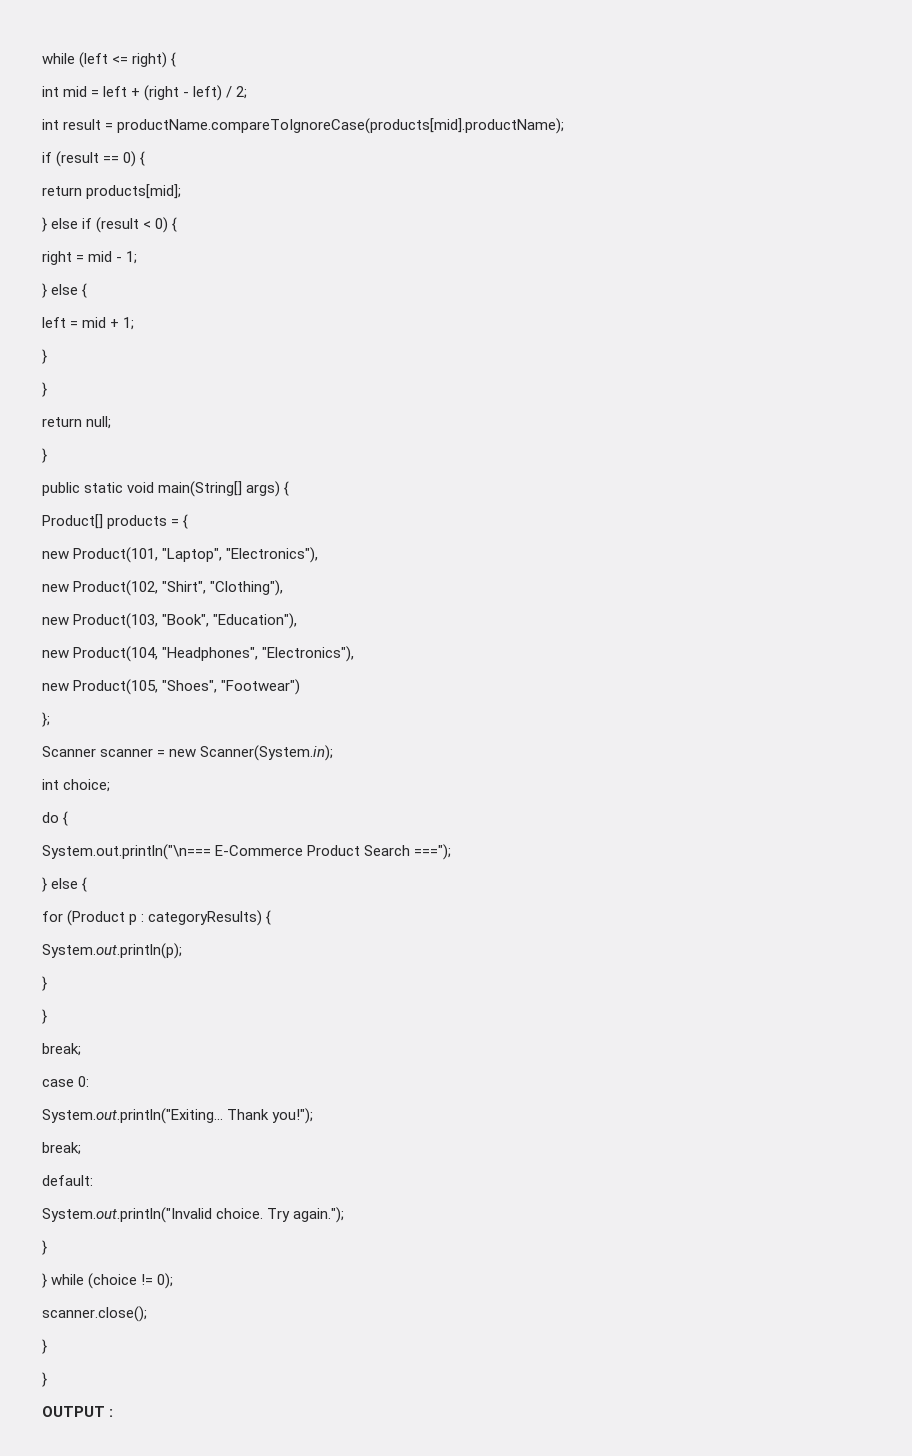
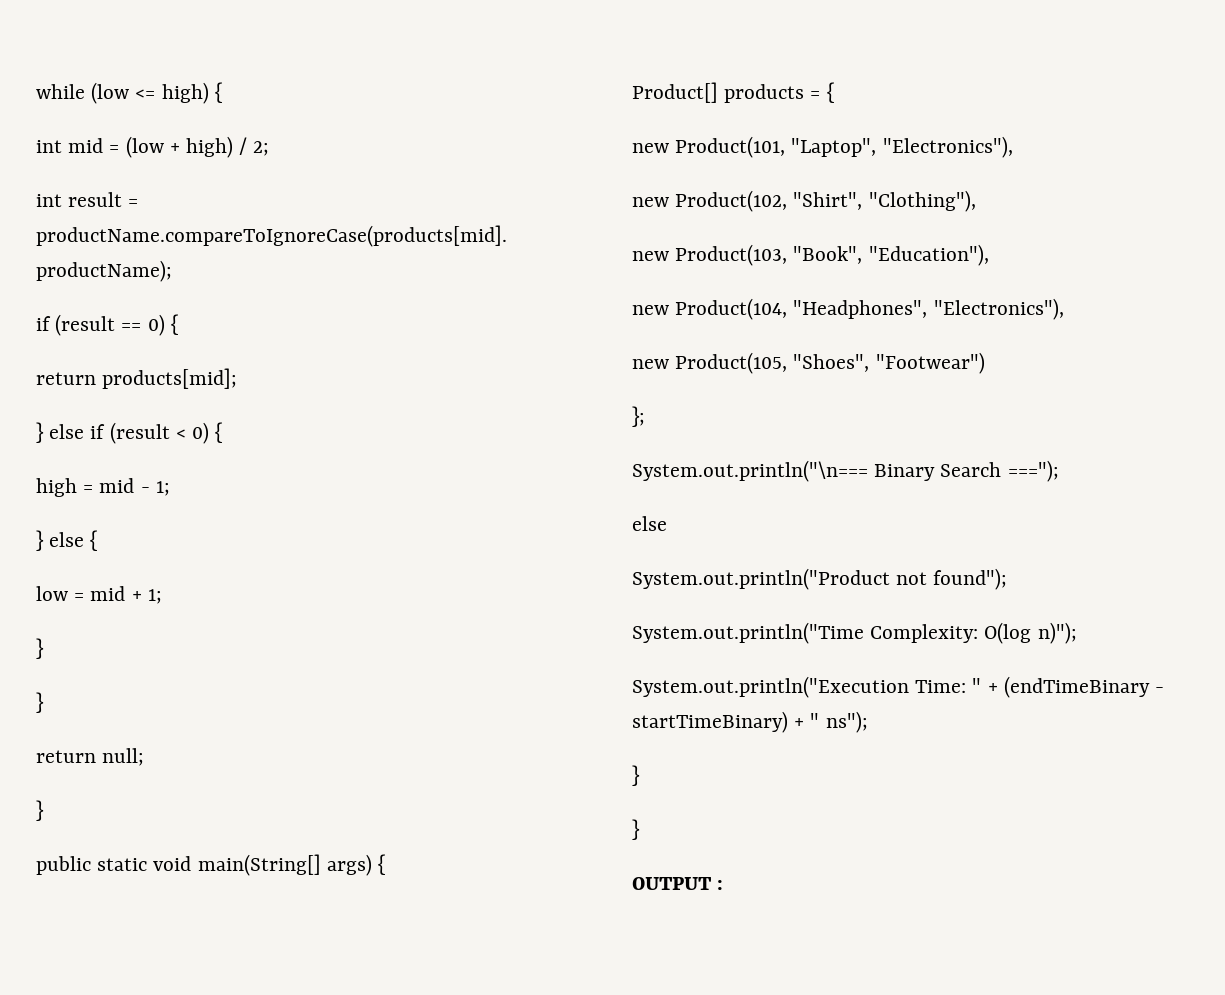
[42,52,168,68] while (left <= right) -> [36,82,209,104] while (low <= high)
[103,85,223,101] left + (right - left) -> [125,136,234,158] (low + high)
[42,251,72,265] right -> [36,478,77,497] high
[42,317,66,328] left -> [36,586,68,601] low
[42,745,334,761] [42,779,111,792] [42,811,69,826] // Scanner scanner = new Scanner(System.in); // int choice; // do { -> (645, 416) none
[215,845,361,856] E-Commerce Product -> [874,464,936,481] Binary
[42,877,88,892] [42,910,272,926] [42,943,182,959] [42,976,47,991] [42,1009,47,1024] [42,1043,81,1056] [42,1076,90,1087] [42,1108,314,1124] [42,1142,81,1155] [42,1175,93,1186] [42,1207,345,1223] [42,1240,47,1255] [42,1273,174,1289] [42,1306,147,1322] } else { // for (Product p : categoryResults) { // System.out.println(p); // } // } // break; // case 0: // System.out.println("Exiting... Thank you!"); // break; // default: // System.out.println("Invalid choice. Try again."); // } // } while (choice != 0); // scanner.close(); -> [632,516,667,531] [632,568,1008,590] [632,622,1077,644] [632,676,1165,698] [632,711,868,733] else // System.out.println("Product not found"); // System.out.println("Time Complexity: O(log n)"); // System.out.println("Execution Time: " + (endTimeBinary - startTimeBinary) + " ns");

